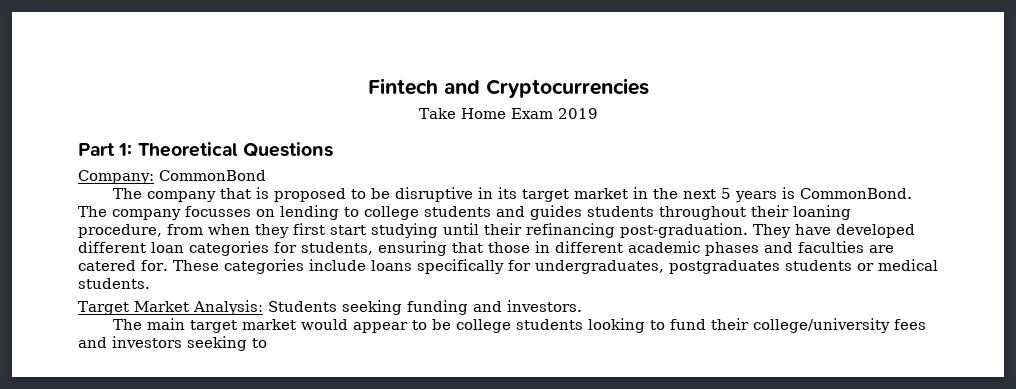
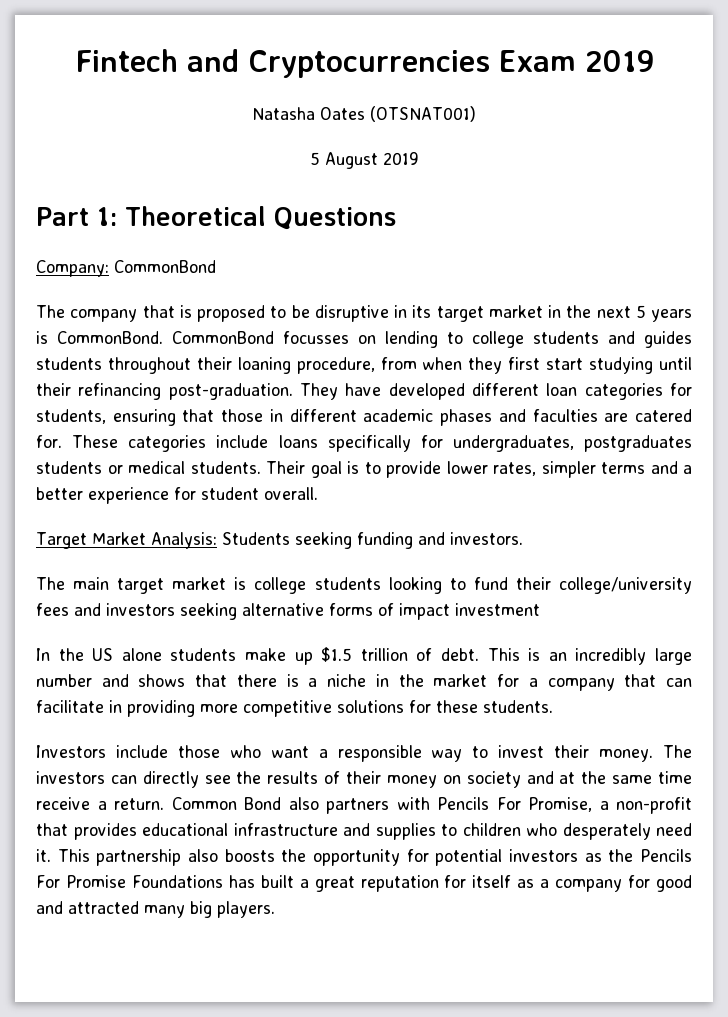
[418,108,553,119] // Take Home Exam -> [498,50,654,72] [252,106,476,122] [309,152,378,169] Exam 2019 // Natasha Oates (OTSNAT001) // 5 August
[78,206,181,220] The company -> [172,331,274,344] CommonBond
(150, 283) none -> [266,461,692,478] [36,487,318,504] Their goal is to provide lower rates, simpler terms and a better experience for student overall.
[301,319,452,333] would appear to be -> [234,577,247,590] is
[252,338,267,348] to -> [242,603,540,620] [36,647,693,665] [36,674,693,691] [36,700,553,717] [36,745,692,762] [36,771,693,788] [36,797,692,814] [36,823,692,840] [36,849,692,866] [36,875,693,892] [36,901,275,918] alternative forms of impact investment // In the US alone students make up $1.5 trillion of debt. This is an incredibly large number and shows that there is a niche in the market for a company that can facilitate in providing more competitive solutions for these students. // Investors include those who want a responsible way to invest their money. The investors can directly see the results of their money on society and at the same time receive a return. Common Bond also partners with Pencils For Promise, a non-profit that provides educational infrastructure and supplies to children who desperately need it. This partnership also boosts the opportunity for potential investors as the Pencils For Promise Foundations has built a great reputation for itself as a company for good and attracted many big players.

